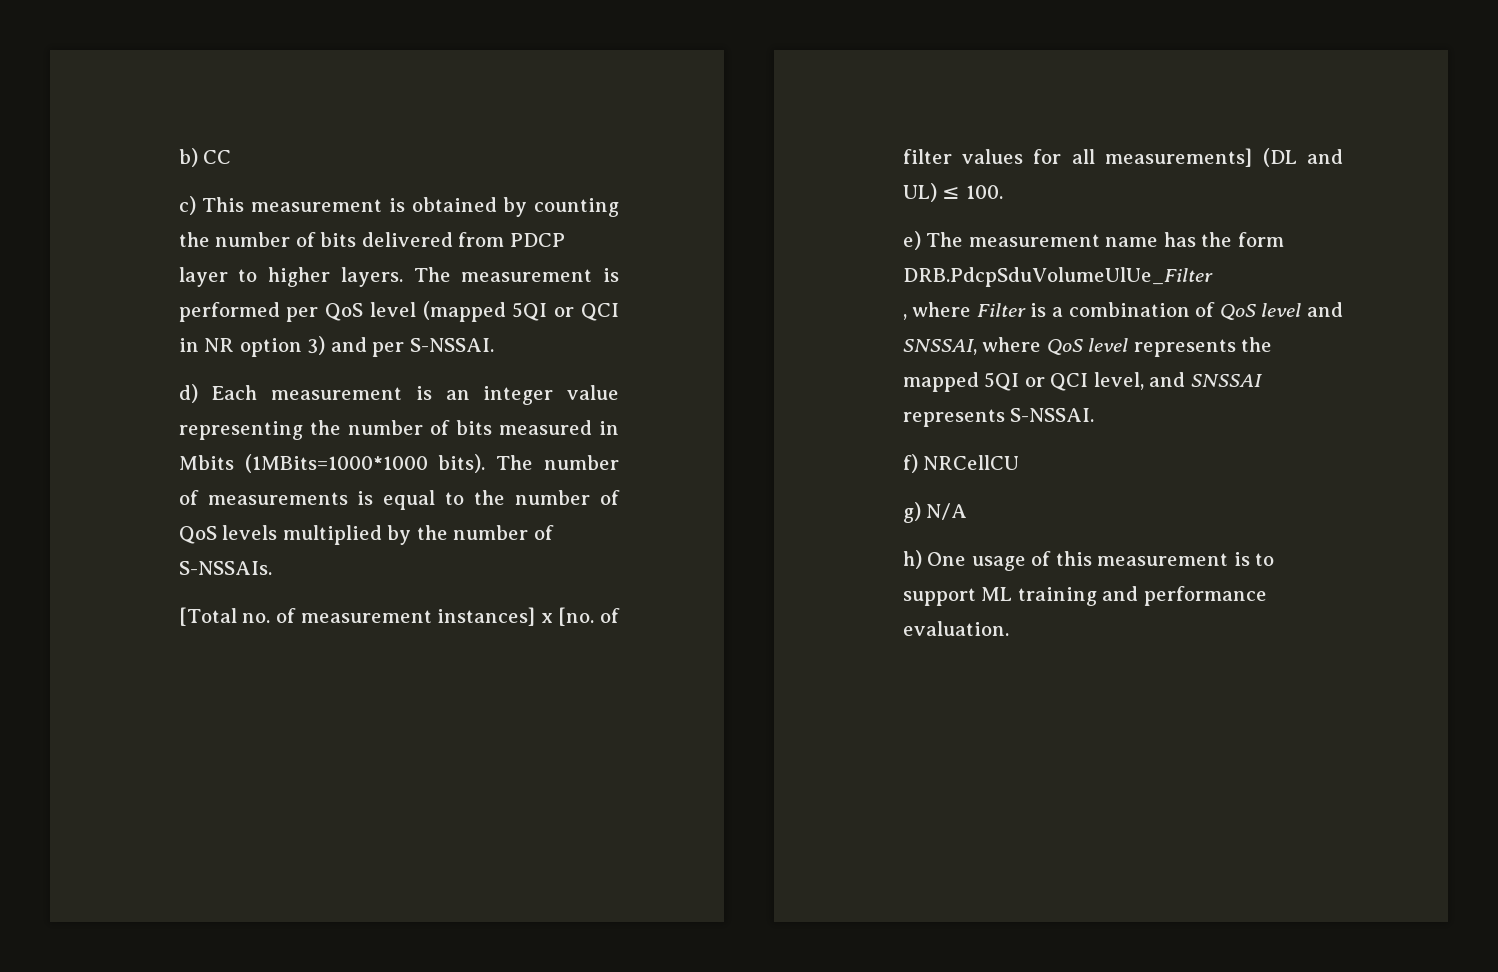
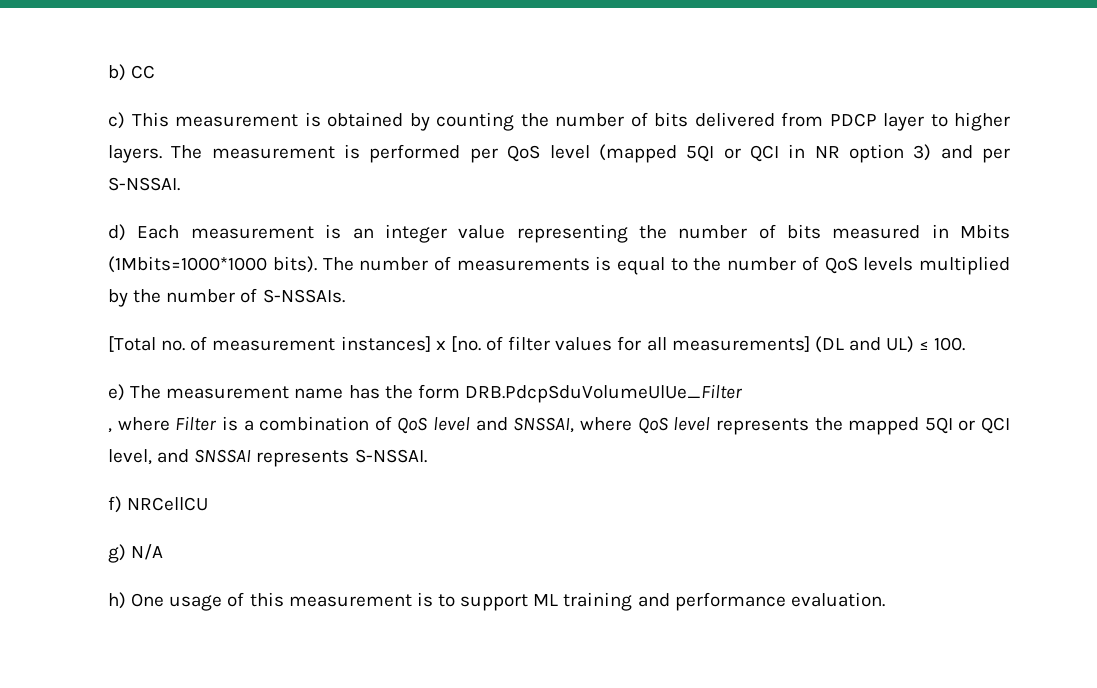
[244,454,428,473] (1MBits=1000*1000 -> [108,256,268,273] (1Mbits=1000*1000

